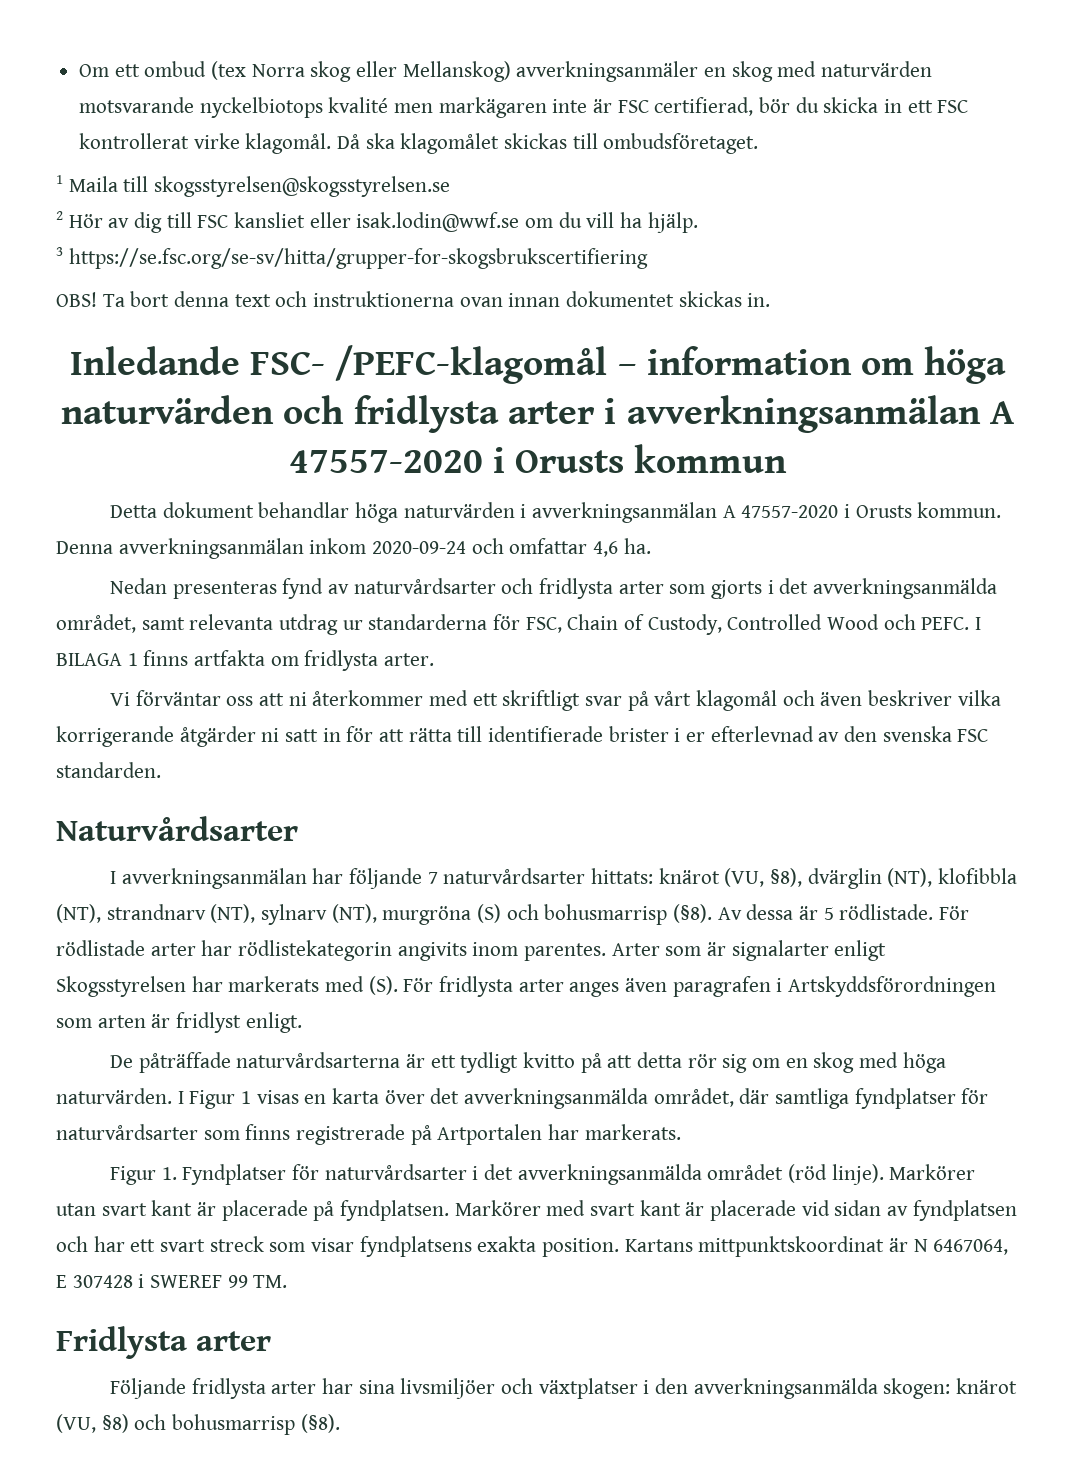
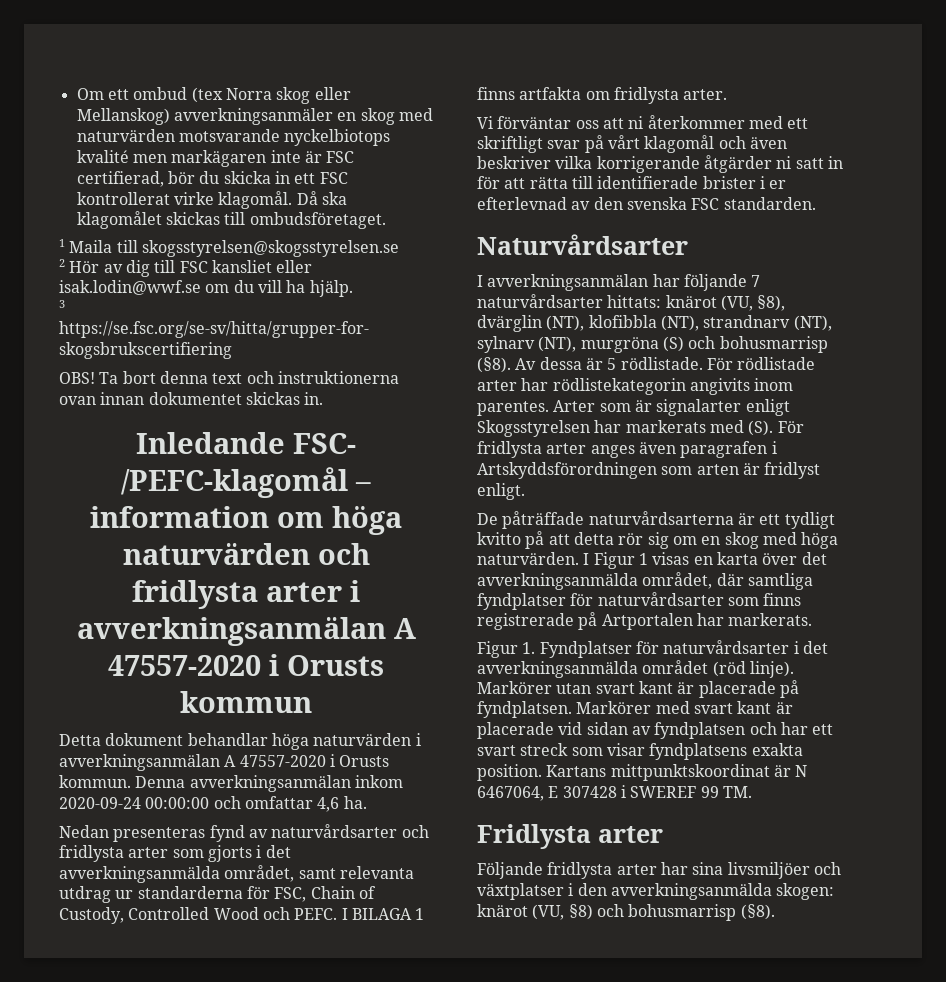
(467, 547) none -> [145,797,210,809] 00:00:00

